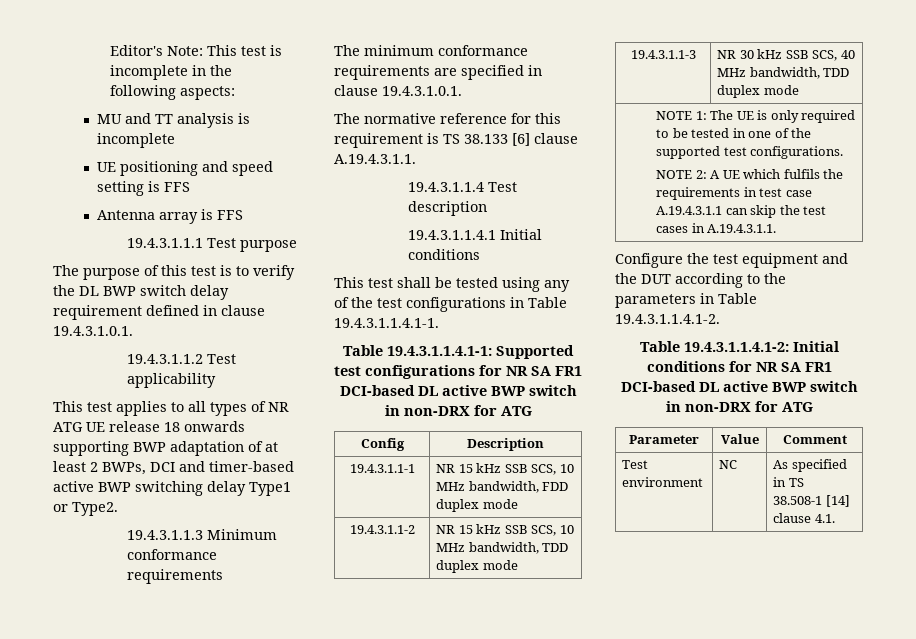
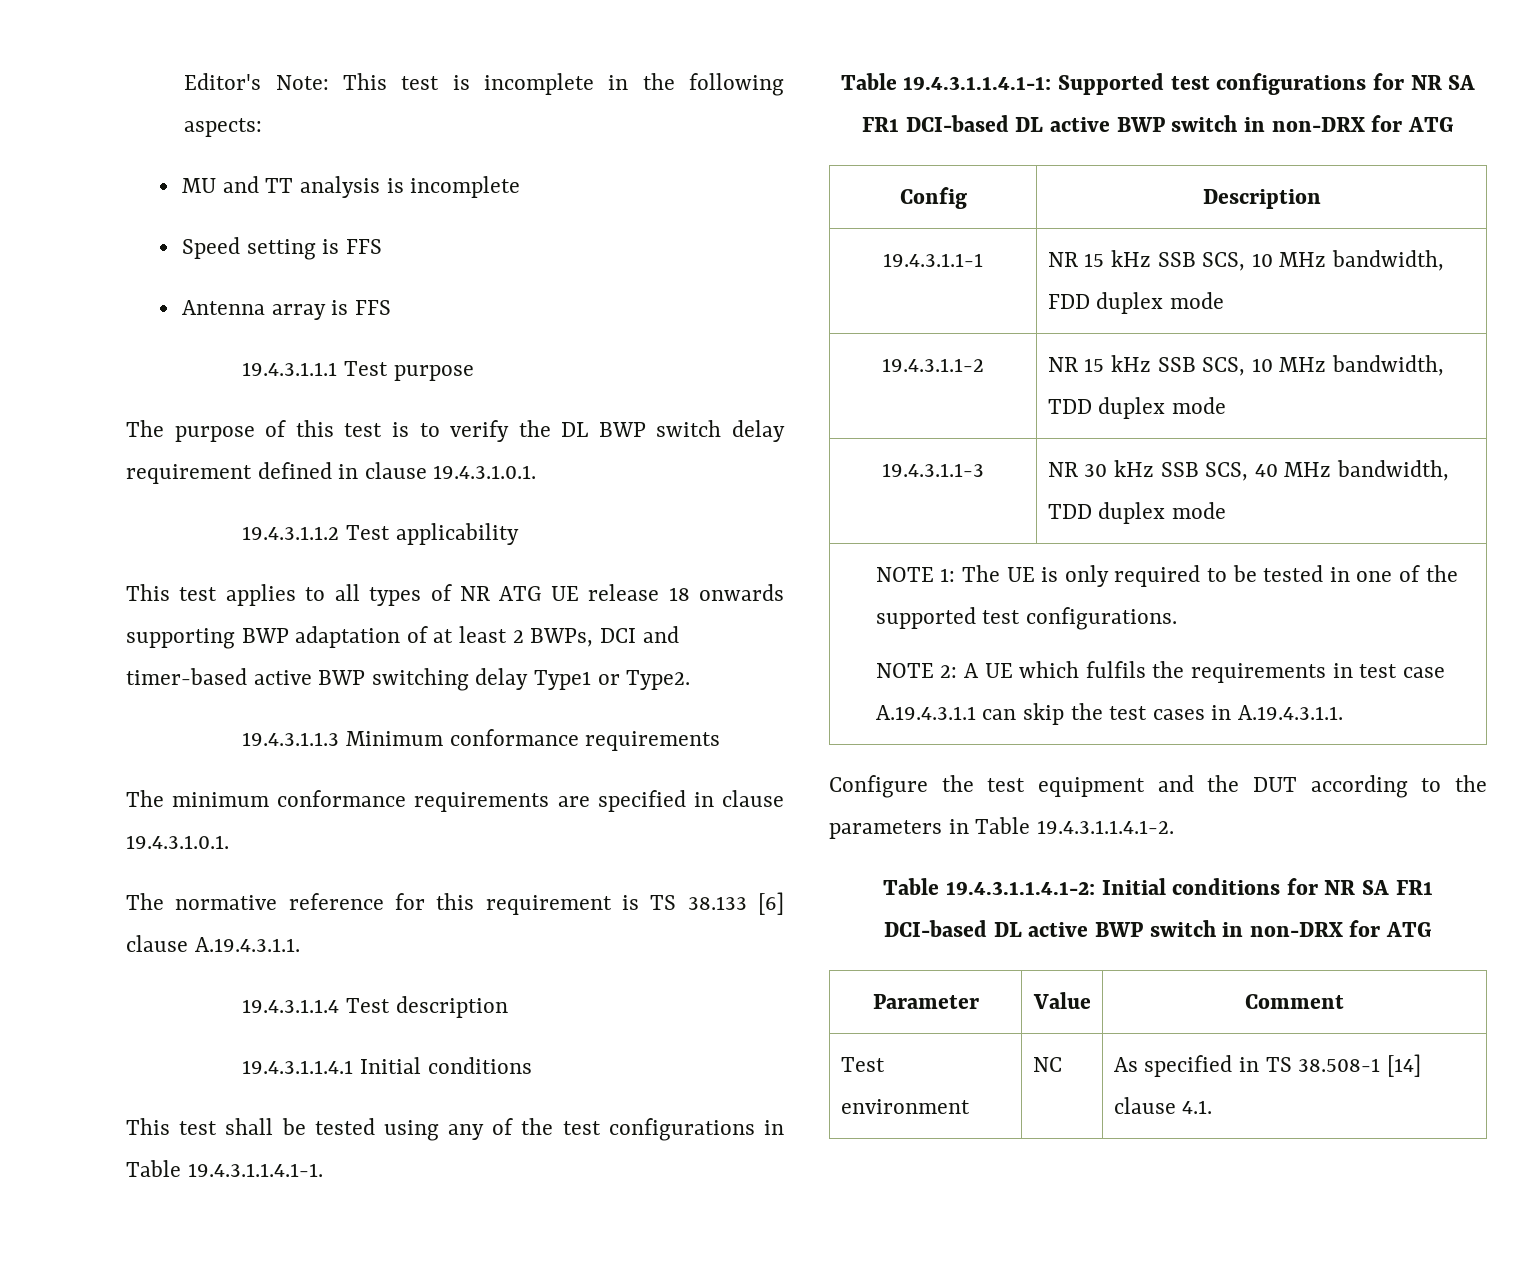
[97,161,274,176] UE positioning and speed -> [182,237,241,259] Speed

